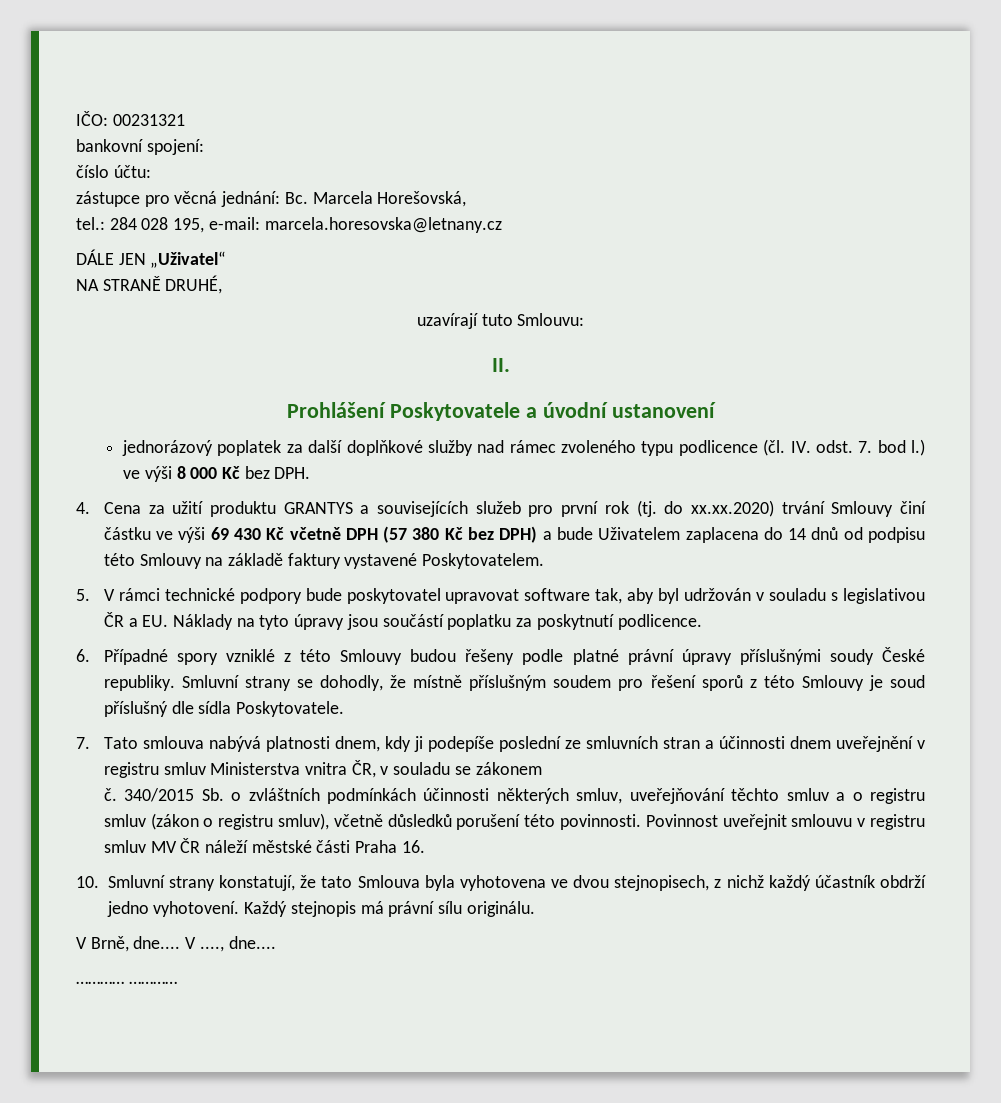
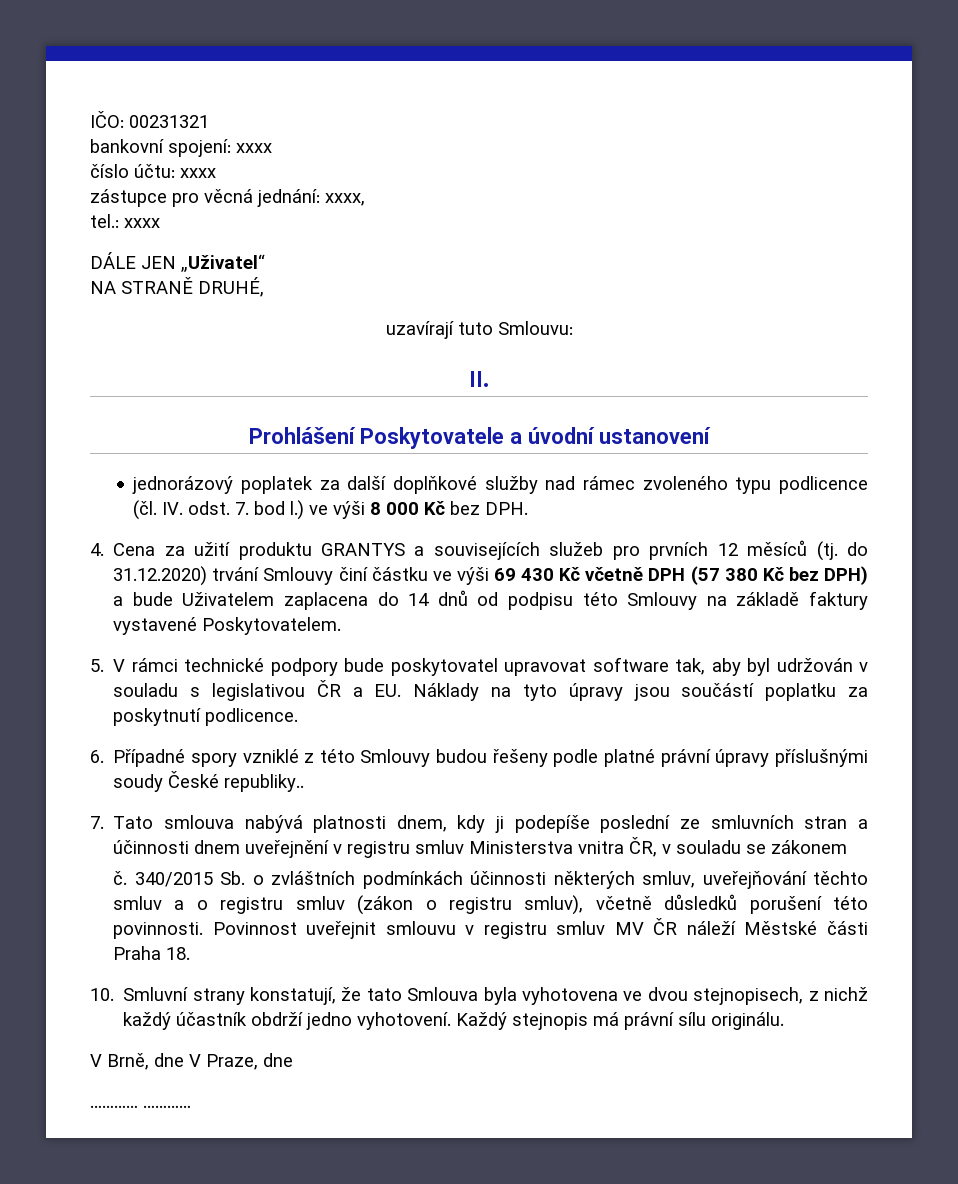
(204, 147) none -> [236,143,272,153] xxxx
(151, 171) none -> [180,168,216,178] xxxx
[284,191,467,207] [76,217,502,233] Bc. Marcela Horešovská, // tel.: 284 028 195, e-mail: marcela.horesovska@letnany.cz -> [325,193,365,206] [90,214,160,228] xxxx, // tel.: xxxx
[561,501,629,517] první rok -> [649,540,808,560] prvních 12 měsíců
[690,500,774,517] xx.xx.2020) -> [113,566,208,586] 31.12.2020)
[103,675,926,691] [103,701,344,717] republiky. Smluvní strany se dohodly, že místně příslušným soudem pro řešení sporů z této Smlouvy je soud příslušný dle sídla Poskytovatele. -> [224,774,305,792] republiky..
[251,840,312,853] městské -> [744,921,818,935] Městské
[401,840,425,853] 16. -> [166,947,191,960] 18.
[133,936,276,952] dne.... V ...., dne.... -> [154,1053,293,1070] dne V Praze, dne

